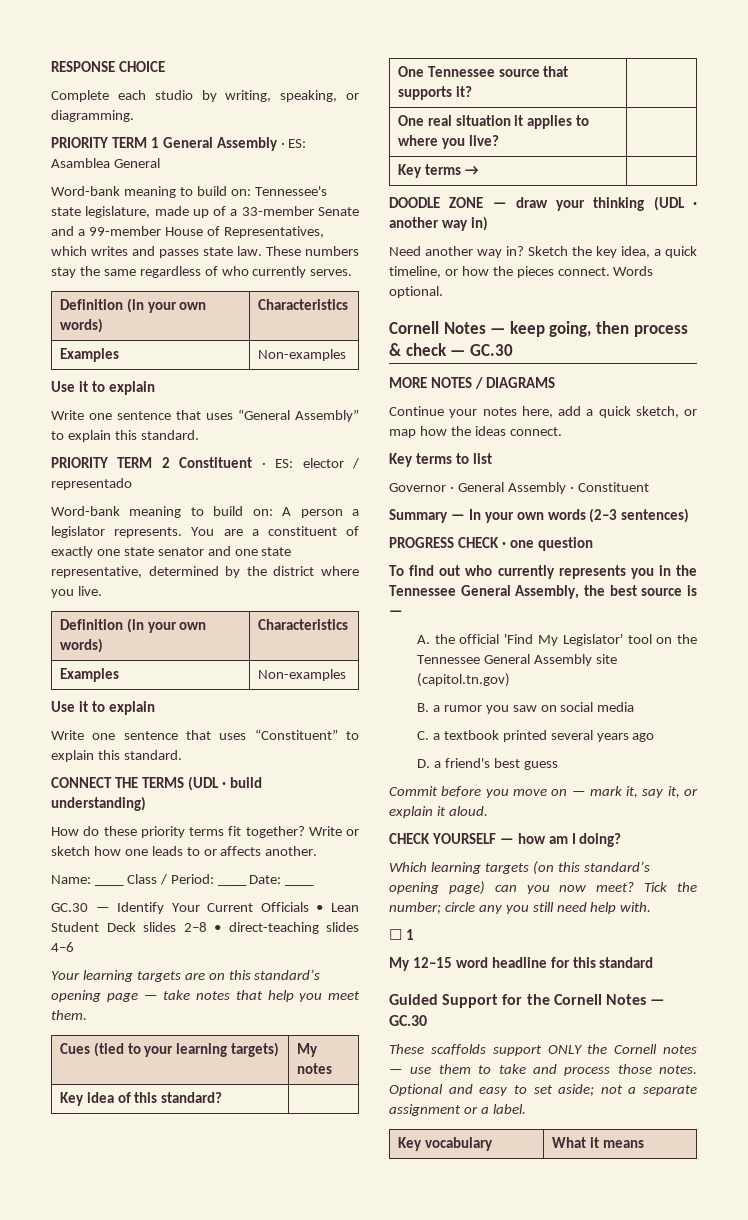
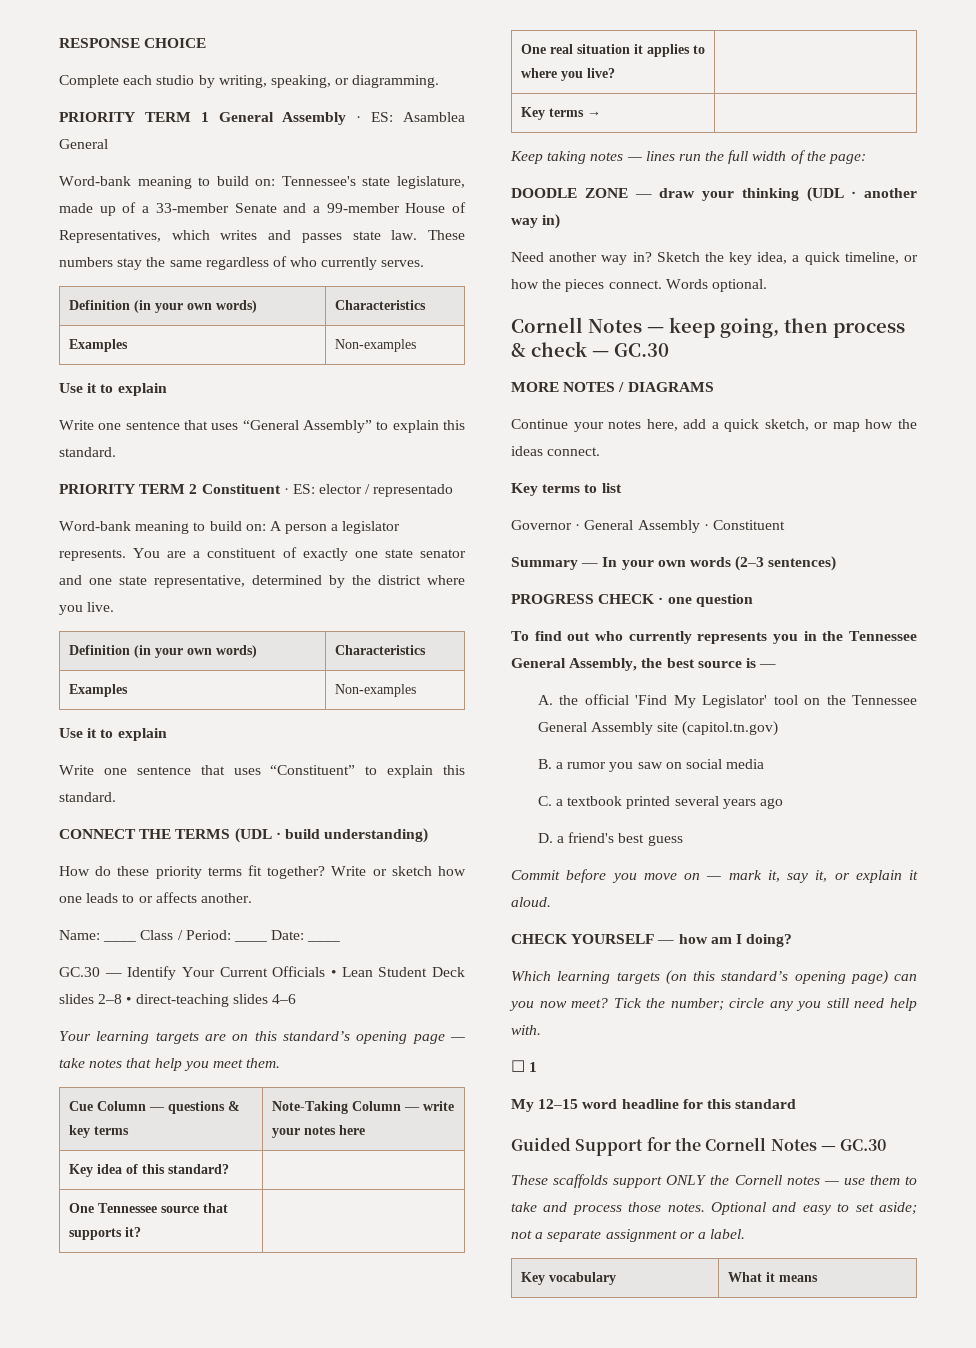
[59,1042,280,1057] [296,1043,318,1057] [296,1063,332,1074] Cues (tied to your learning targets) | My notes -> [68,1101,240,1114] [68,1125,129,1138] [271,1101,454,1114] [271,1125,365,1138] Cue Column — questions & key terms | Note-Taking Column — write your notes here
(479, 170) none -> [510,150,867,164] // Keep taking notes — lines run the full width of the page:

